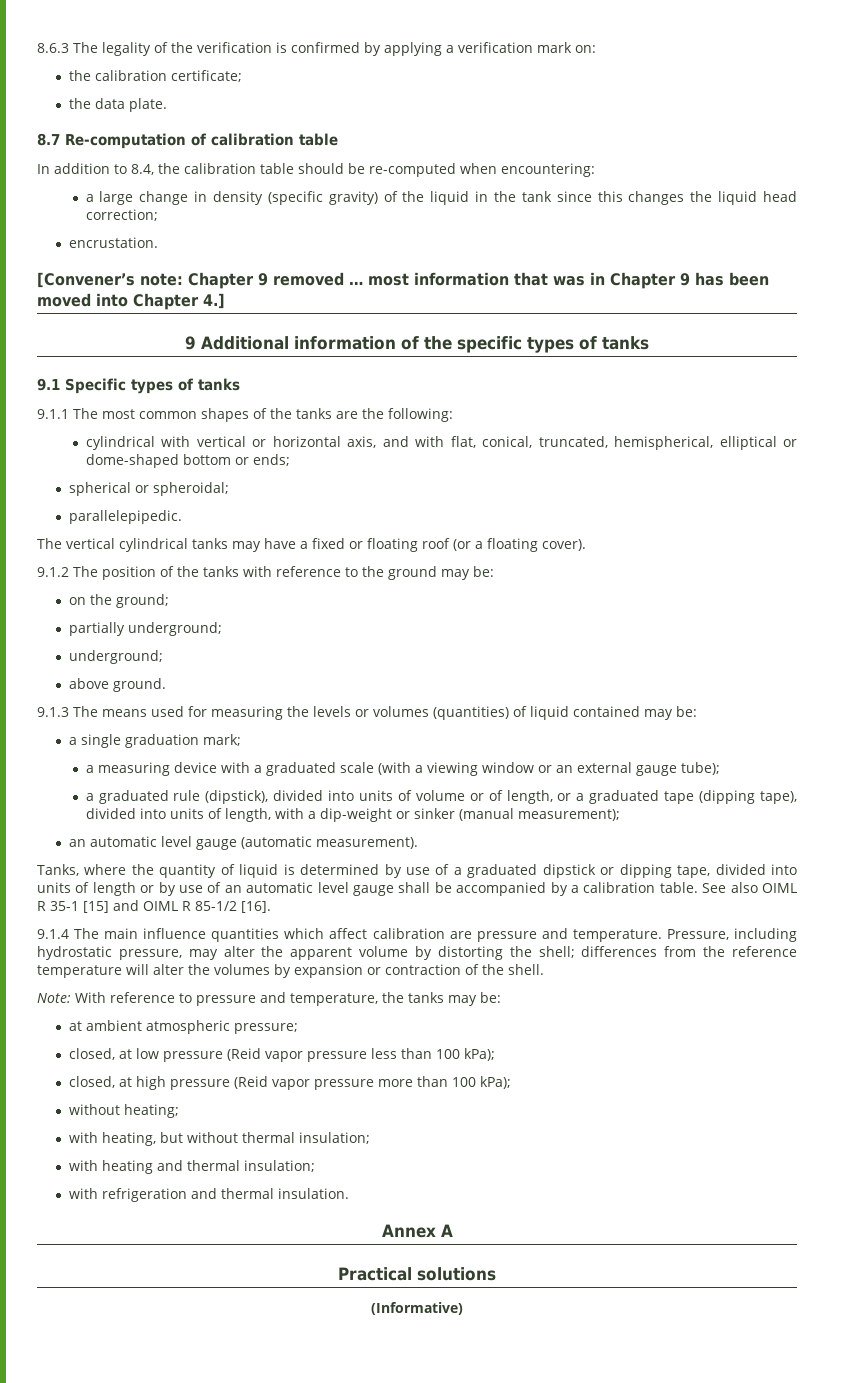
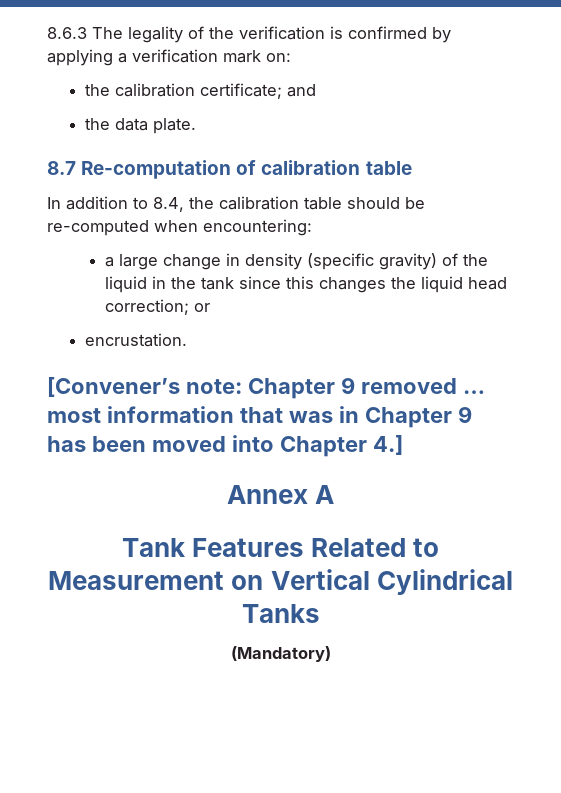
(243, 76) none -> [287,84,317,97] and
(158, 215) none -> [194,303,211,312] or
[185,336,649,353] [37,378,240,394] [37,408,453,422] [85,436,797,450] [85,454,290,468] [69,482,230,496] [69,510,183,524] [37,538,586,552] [37,566,494,580] [69,594,170,608] [69,622,223,636] [69,650,164,664] [69,678,167,692] [37,706,697,720] [69,734,242,748] [85,762,720,776] [85,790,797,804] [85,808,620,822] [69,836,419,850] [37,864,797,878] [37,882,797,896] [37,900,271,913] [37,928,798,942] [37,946,797,960] [37,964,544,978] [37,992,501,1006] [69,1020,299,1034] [69,1048,496,1062] [69,1076,512,1090] [69,1104,180,1118] [69,1132,371,1146] [69,1160,316,1174] [69,1188,350,1202] [381,1224,453,1238] [338,1267,496,1281] [371,1302,463,1315] 9 Additional information of the specific types of tanks // 9.1 Specific types of tanks // 9.1.1 The most common shapes of the tanks are the following: // cylindrical with vertical or horizontal axis, and with flat, conical, truncated, hemispherical, elliptical or dome-shaped bottom or ends; // spherical or spheroidal; // parallelepipedic. // The vertical cylindrical tanks may have a fixed or floating roof (or a floating cover). // 9.1.2 The position of the tanks with reference to the ground may be: // on the ground; // partially underground; // underground; // above ground. // 9.1.3 The means used for measuring the levels or volumes (quantities) of liquid contained may be: // a single graduation mark; // a measuring device with a graduated scale (with a viewing window or an external gauge tube); // a graduated rule (dipstick), divided into units of volume or of length, or a graduated tape (dipping tape), divided into units of length, with a dip-weight or sinker (manual measurement); // an automatic level gauge (automatic measurement). // Tanks, where the quantity of liquid is determined by use of a graduated dipstick or dipping tape, divided into units of length or by use of an automatic level gauge shall be accompanied by a calibration table. See also OIML R 35-1 [15] and OIML R 85-1/2 [16]. // 9.1.4 The main influence quantities which affect calibration are pressure and temperature. Pressure, including hydrostatic pressure, may alter the apparent volume by distorting the shell; differences from the reference temperature will alter the volumes by expansion or contraction of the shell. // Note: With reference to pressure and temperature, the tanks may be: // at ambient atmospheric pressure; // closed, at low pressure (Reid vapor pressure less than 100 kPa); // closed, at high pressure (Reid vapor pressure more than 100 kPa); // without heating; // with heating, but without thermal insulation; // with heating and thermal insulation; // with refrigeration and thermal insulation. // Annex A // Practical solutions // (Informative) -> [226,485,335,504] [121,538,440,557] [48,569,513,595] [241,604,320,623] [230,646,331,662] Annex A // Tank Features Related to Measurement on Vertical Cylindrical Tanks // (Mandatory)

